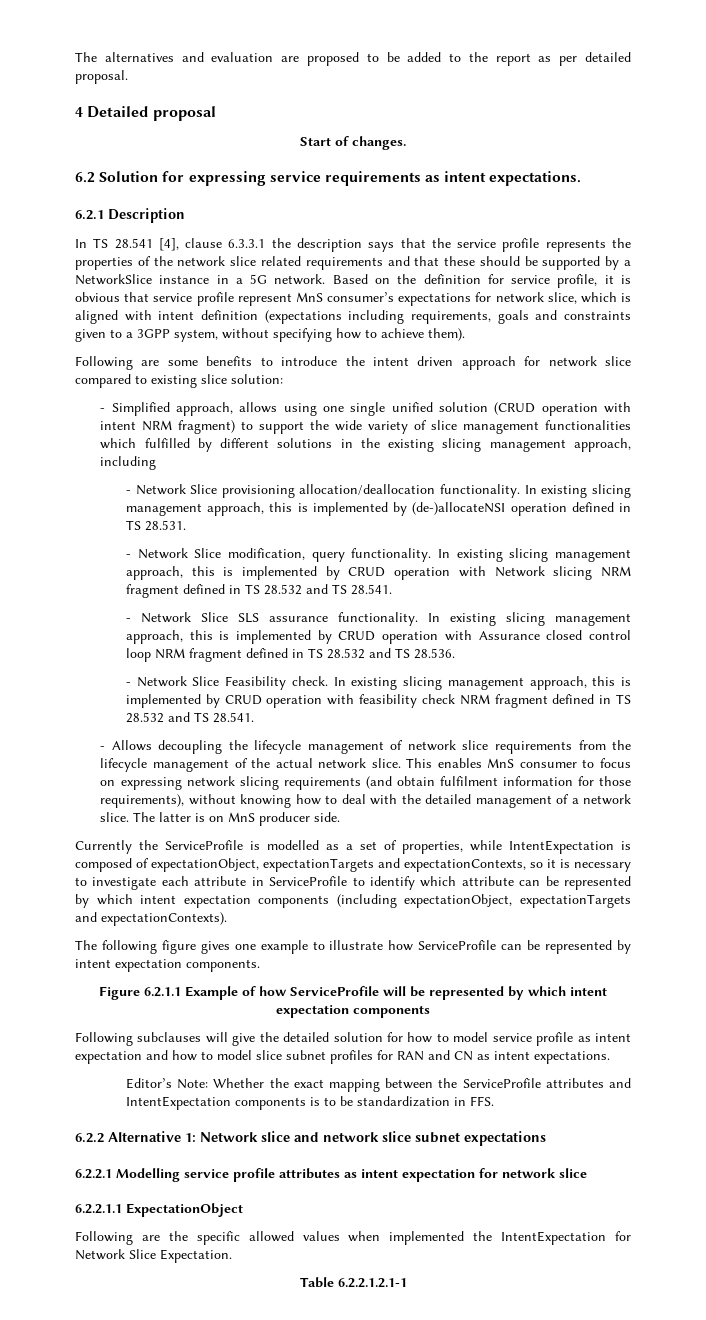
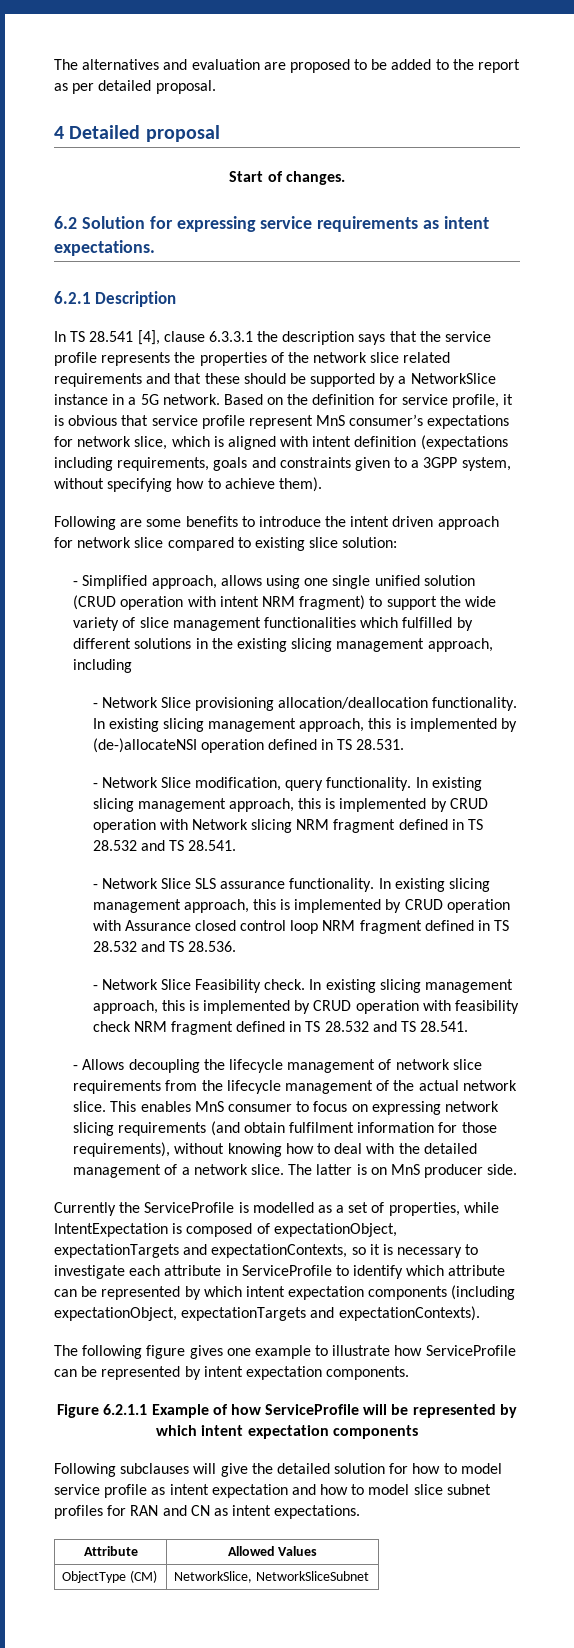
[125,1078,631,1092] [125,1096,494,1110] [75,1131,546,1146] [75,1168,587,1182] [75,1203,243,1217] [75,1231,631,1245] [75,1249,232,1263] [299,1277,407,1288] // Editor’s Note: Whether the exact mapping between the ServiceProfile attributes and IntentExpectation components is to be standardization in FFS. // 6.2.2 Alternative 1: Network slice and network slice subnet expectations // 6.2.2.1 Modelling service profile attributes as intent expectation for network slice // 6.2.2.1.1 ExpectationObject // Following are the specific allowed values when implemented the IntentExpectation for Network Slice Expectation. // Table 6.2.2.1.2.1-1 -> [83,1546,138,1556] [227,1546,318,1556] [61,1570,157,1583] [173,1571,369,1583] // Attribute | Allowed Values // ObjectType (CM) | NetworkSlice, NetworkSliceSubnet

